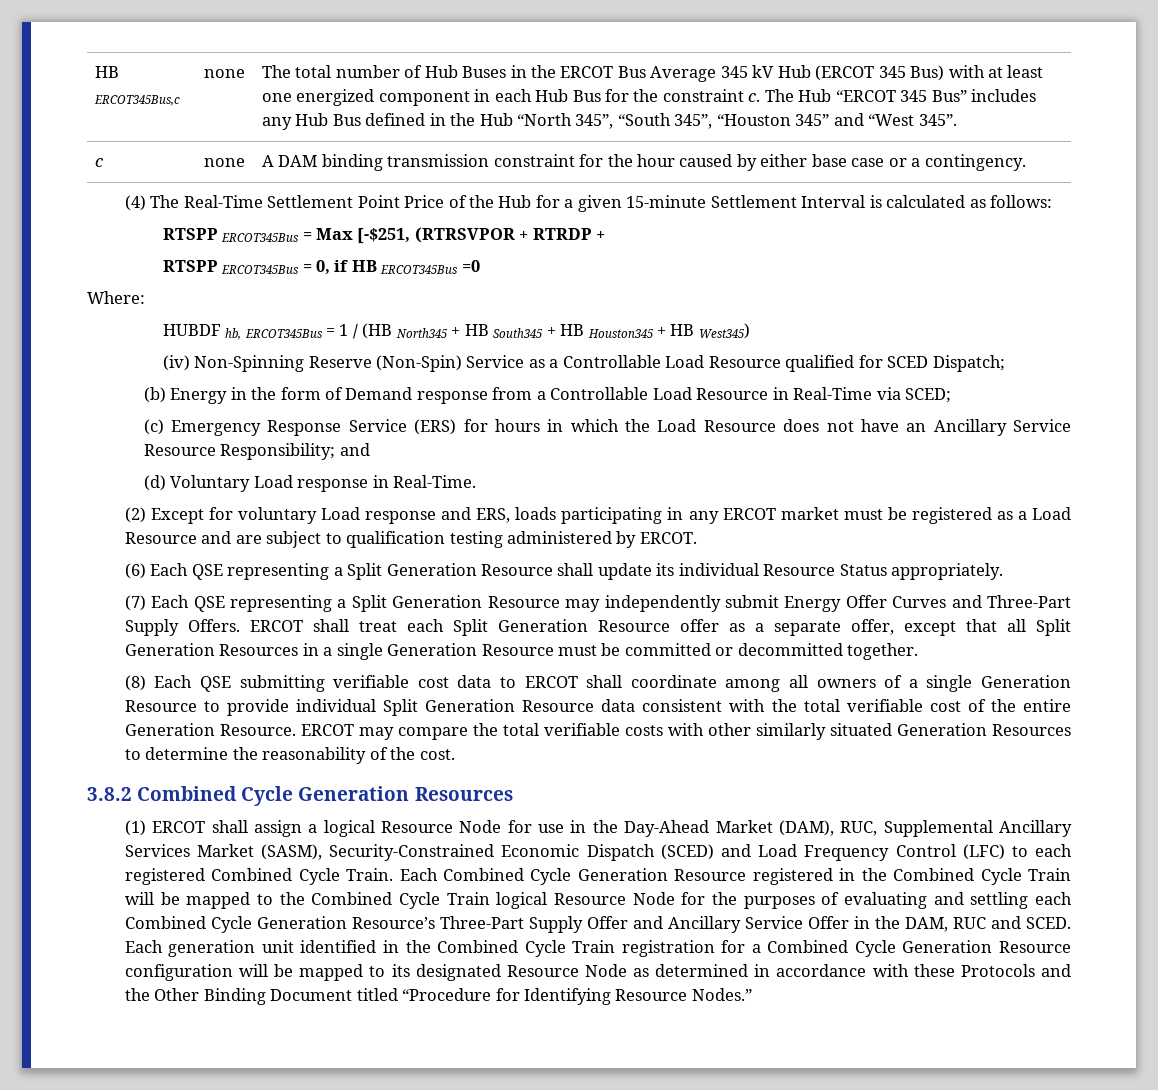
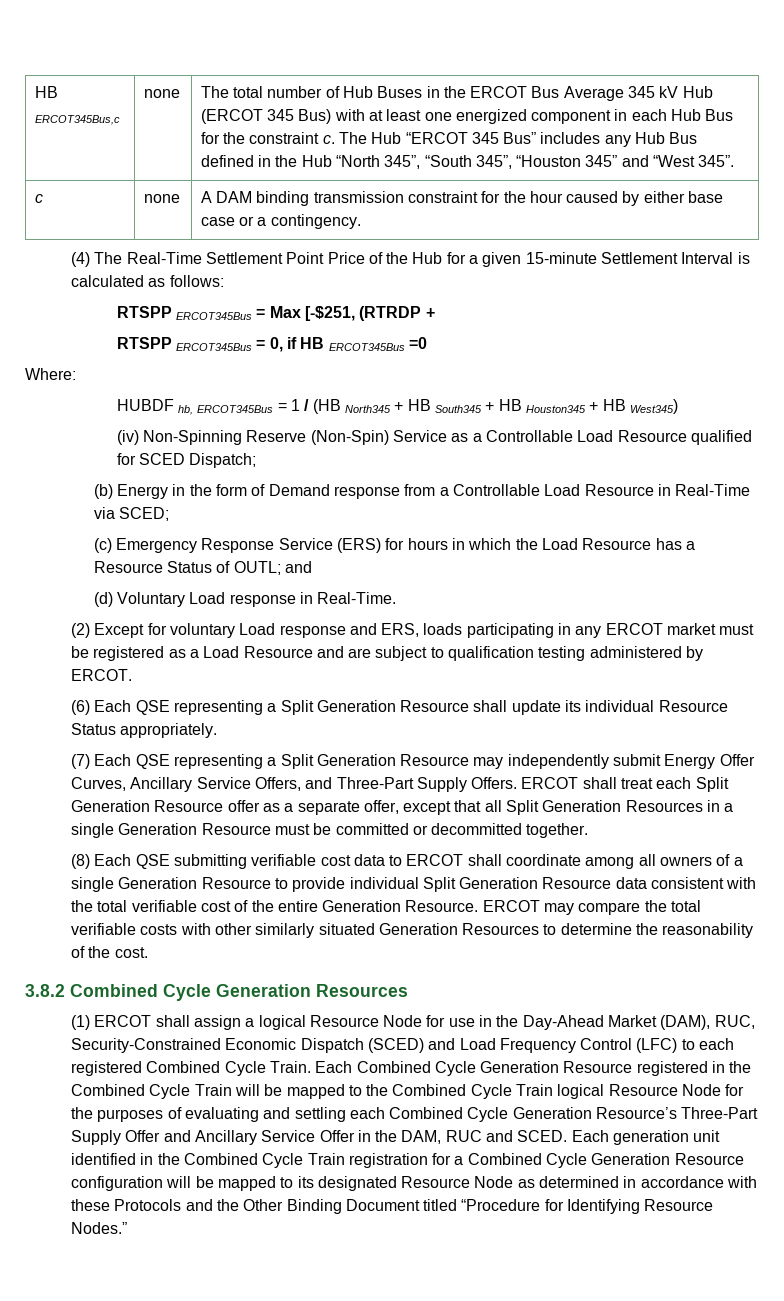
[414,227,592,243] (RTRSVPOR + RTRDP -> [359,306,422,321] (RTRDP
[783,419,1072,436] [143,443,336,460] does not have an Ancillary Service Resource Responsibility; -> [655,538,696,550] [93,561,281,575] has a Resource Status of OUTL;
[892,596,947,608] Curves -> [70,777,301,792] Curves, Ancillary Service Offers,
[883,820,1072,837] [124,844,323,860] Supplemental Ancillary Services Market (SASM), -> (755, 1022) none

